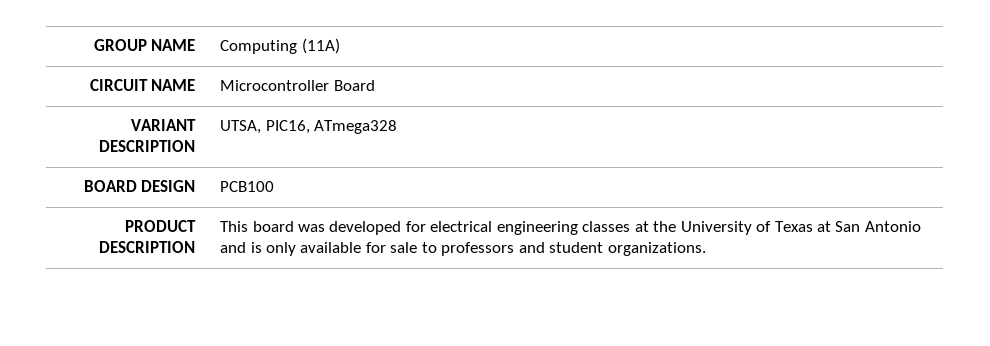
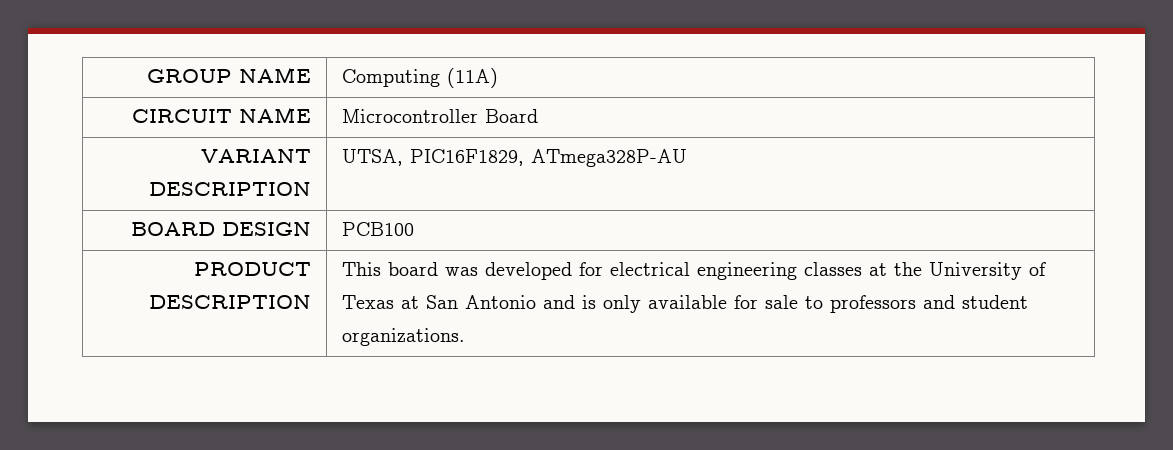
[265,120,397,134] PIC16, ATmega328 -> [409,149,687,167] PIC16F1829, ATmega328P-AU

